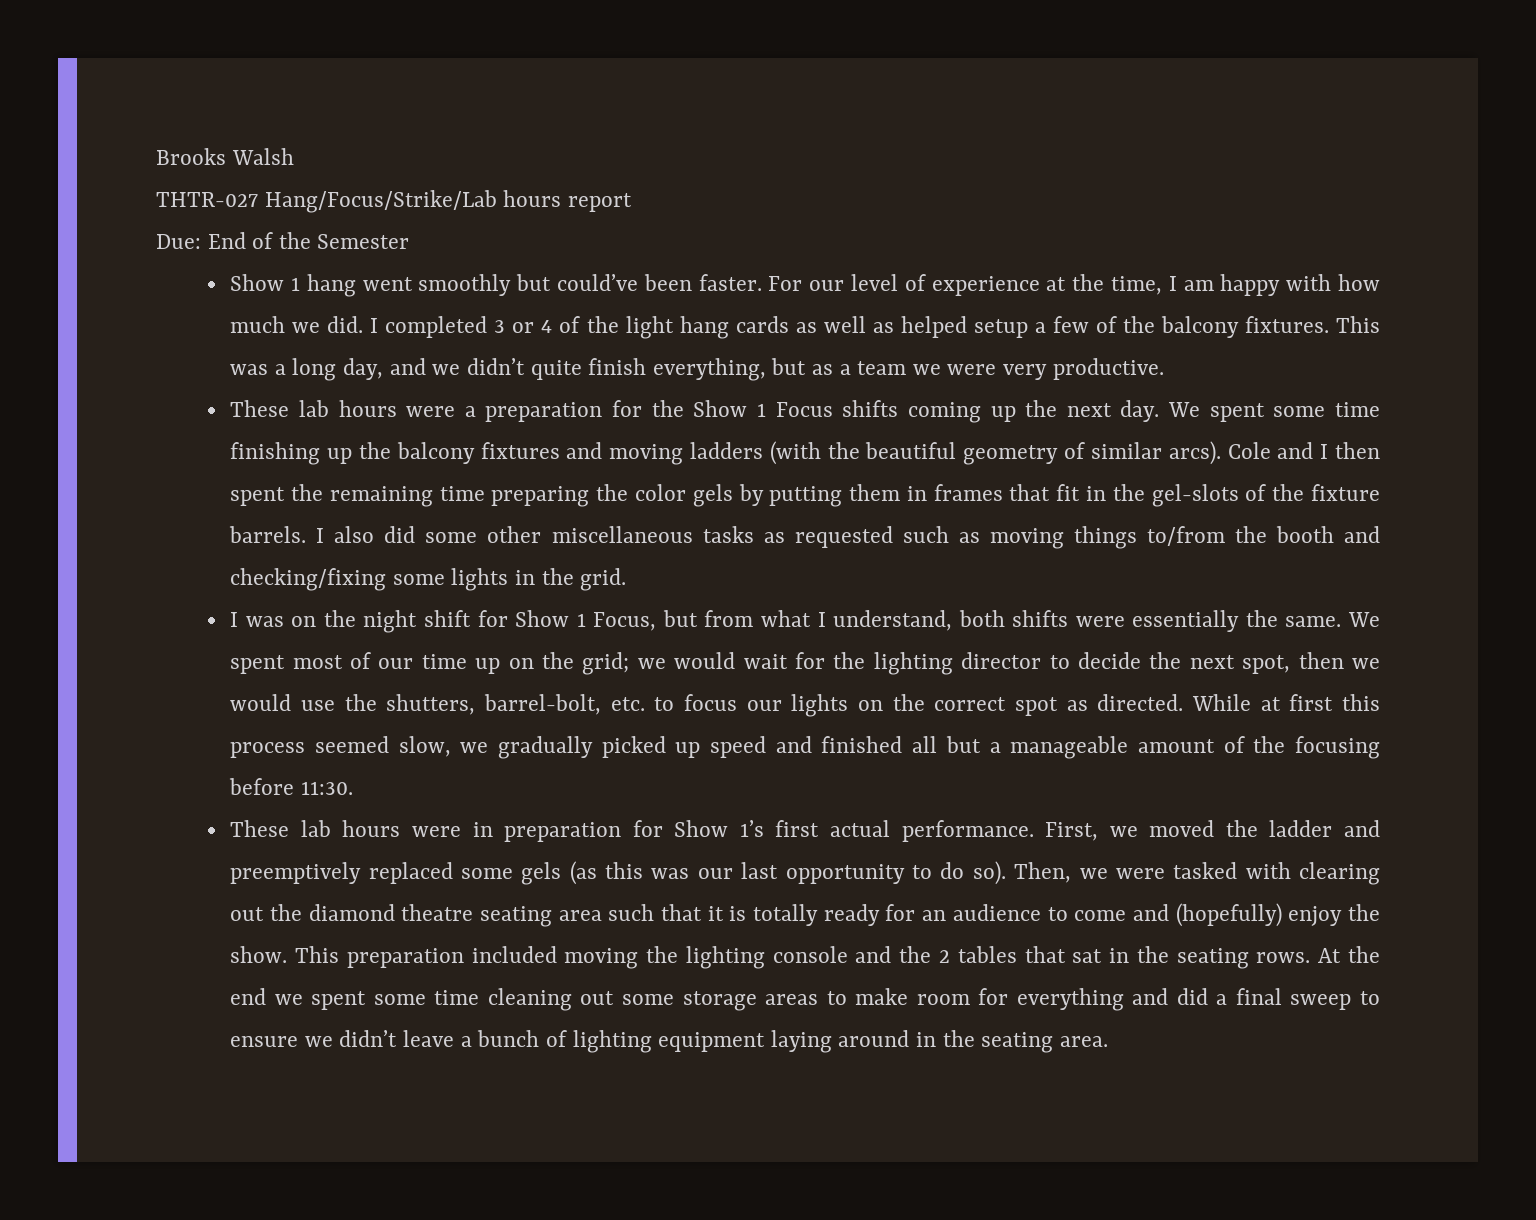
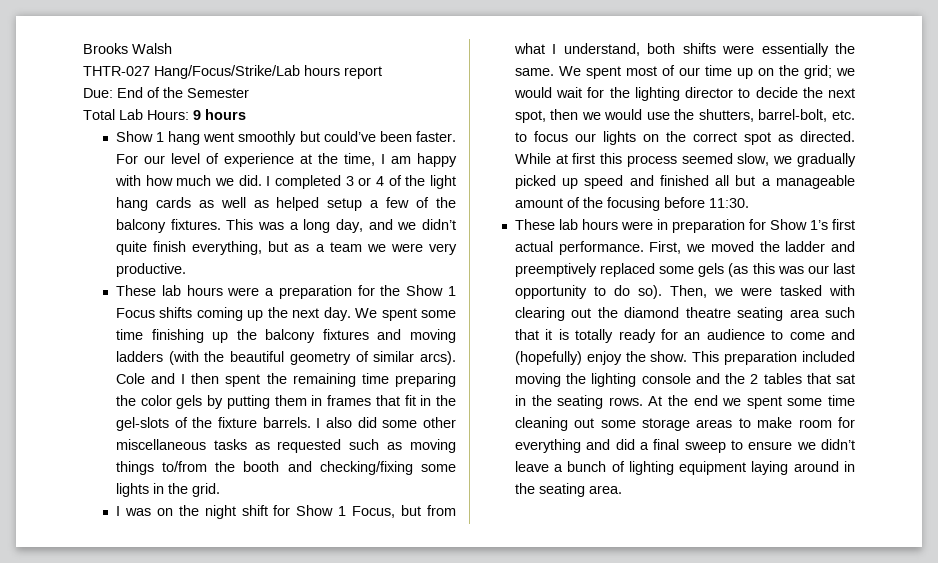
(410, 241) none -> [83,109,246,120] // Total Lab Hours: 9 hours

